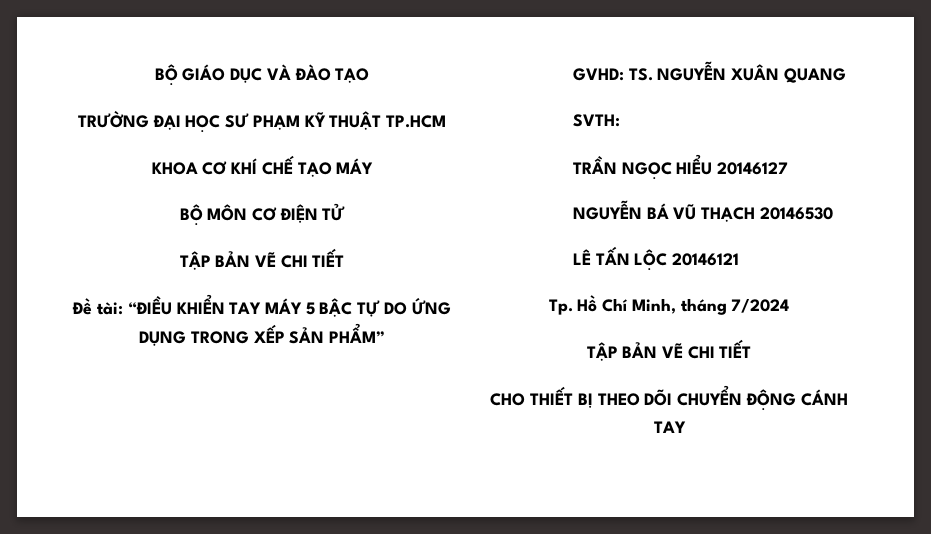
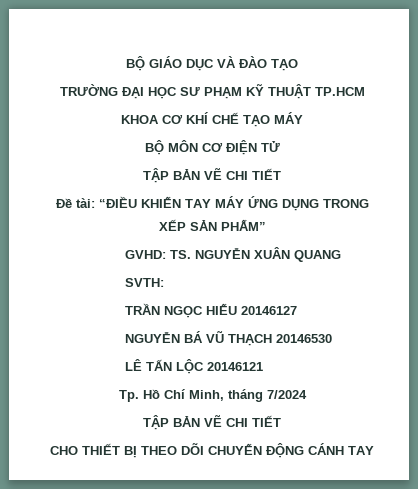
[305,298,407,317] 5 BẬC TỰ DO -> (244, 202) none

